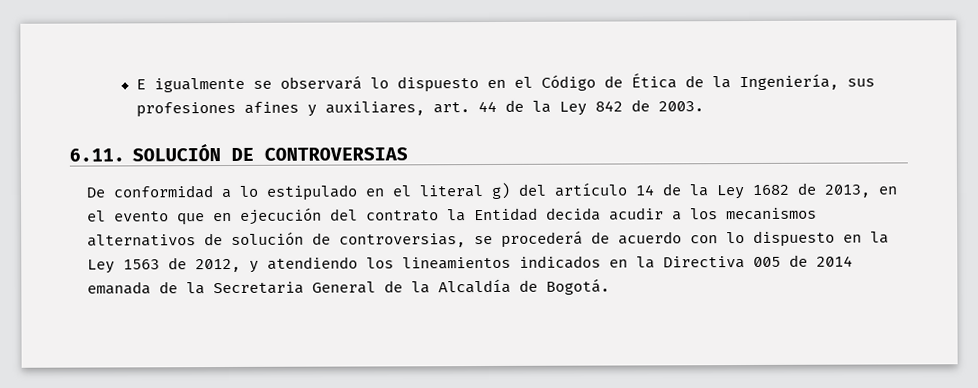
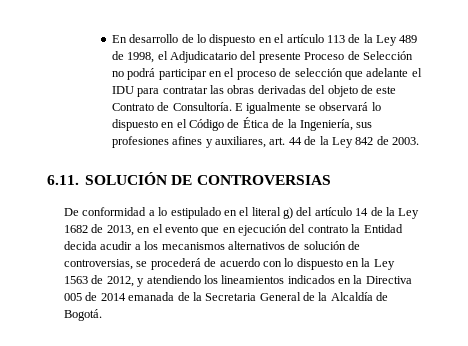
(135, 84) none -> [111,34,418,46] [111,51,413,63] [111,68,422,80] [111,85,397,97] [111,102,232,111] En desarrollo de lo dispuesto en el artículo 113 de la Ley 489 de 1998, el Adjudicatario del presente Proceso de Selección no podrá participar en el proceso de selección que adelante el IDU para contratar las obras derivadas del objeto de este Contrato de Consultoría.

